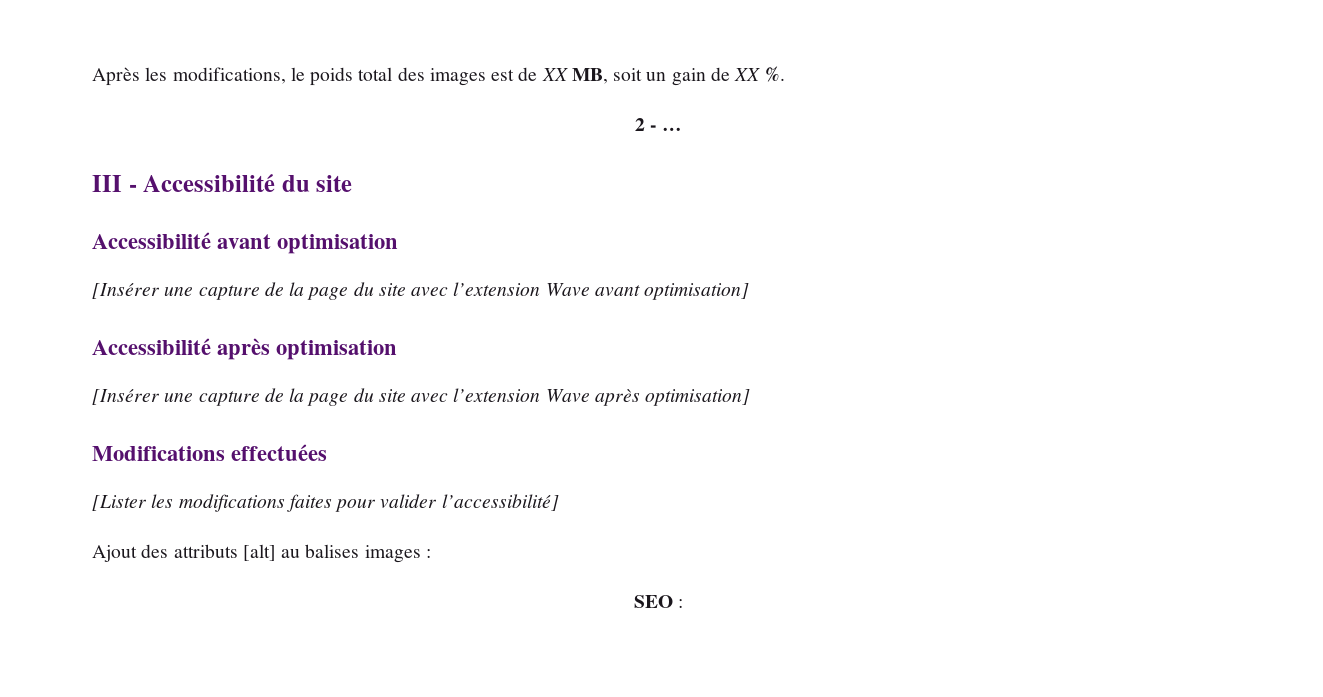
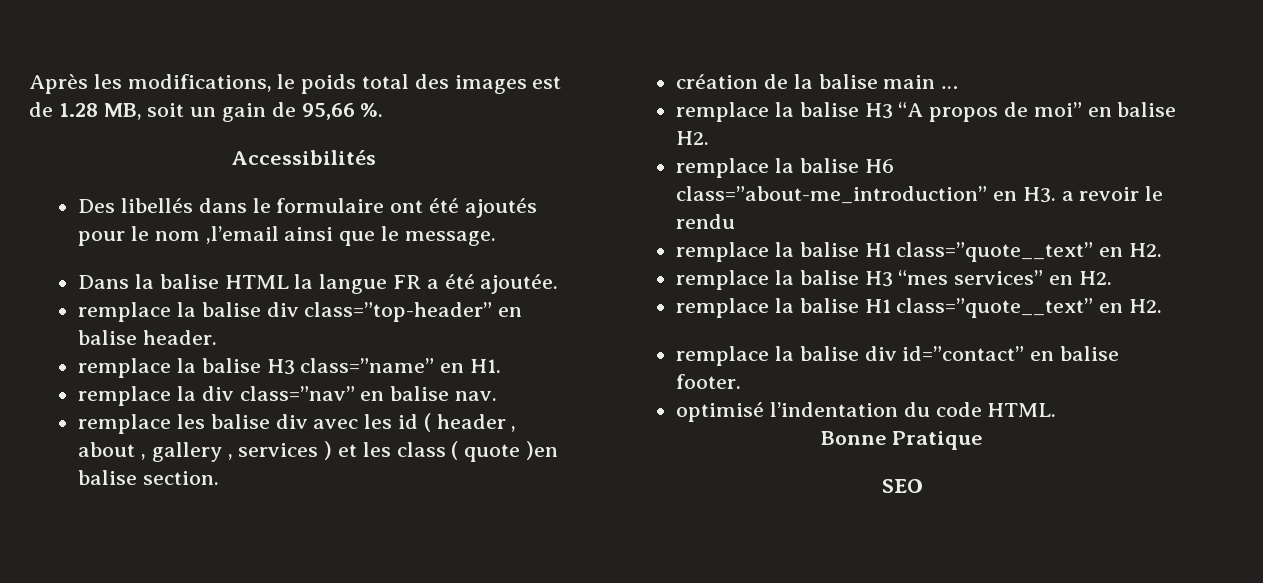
[541,68,568,81] XX -> [58,103,98,117] 1.28
[734,68,761,81] XX -> [301,103,355,120] 95,66
[634,118,683,131] [92,174,353,192] [92,232,399,254] [92,282,750,300] [92,338,398,360] [92,388,751,406] [92,444,328,461] [92,494,559,512] [92,544,431,563] 2 - … // III - Accessibilité du site // Accessibilité avant optimisation // [Insérer une capture de la page du site avec l’extension Wave avant optimisation] // Accessibilité après optimisation // [Insérer une capture de la page du site avec l’extension Wave après optimisation] // Modifications effectuées // [Lister les modifications faites pour valider l’accessibilité] // Ajout des attributs [alt] au balises images : -> [232,150,376,165] [78,198,537,218] [78,226,496,246] [78,274,559,294] [78,302,523,322] [78,330,217,345] [78,358,501,378] [78,386,497,406] [78,413,517,434] [78,441,559,462] [78,470,219,485] [676,74,959,89] [676,102,1177,122] [676,131,710,145] [676,158,894,178] [676,186,1164,204] [676,214,736,229] [676,242,1162,262] [676,270,1112,290] [676,298,1162,318] [676,346,1119,366] [676,374,742,389] [676,402,1057,422] [820,431,984,450] Accessibilités // Des libellés dans le formulaire ont été ajoutés pour le nom ,l’email ainsi que le message. // Dans la balise HTML la langue FR a été ajoutée. // remplace la balise div class=”top-header” en balise header. // remplace la balise H3 class=”name” en H1. // remplace la div class=”nav” en balise nav. // remplace les balise div avec les id ( header , about , gallery , services ) et les class ( quote )en balise section. // création de la balise main … // remplace la balise H3 “A propos de moi” en balise H2. // remplace la balise H6 class=”about-me_introduction” en H3. a revoir le rendu // remplace la balise H1 class=”quote__text” en H2. // remplace la balise H3 “mes services” en H2. // remplace la balise H1 class=”quote__text” en H2. // remplace la balise div id=”contact” en balise footer. // optimisé l’indentation du code HTML. // Bonne Pratique
[678,599,684,608] : -> (923, 486) none

